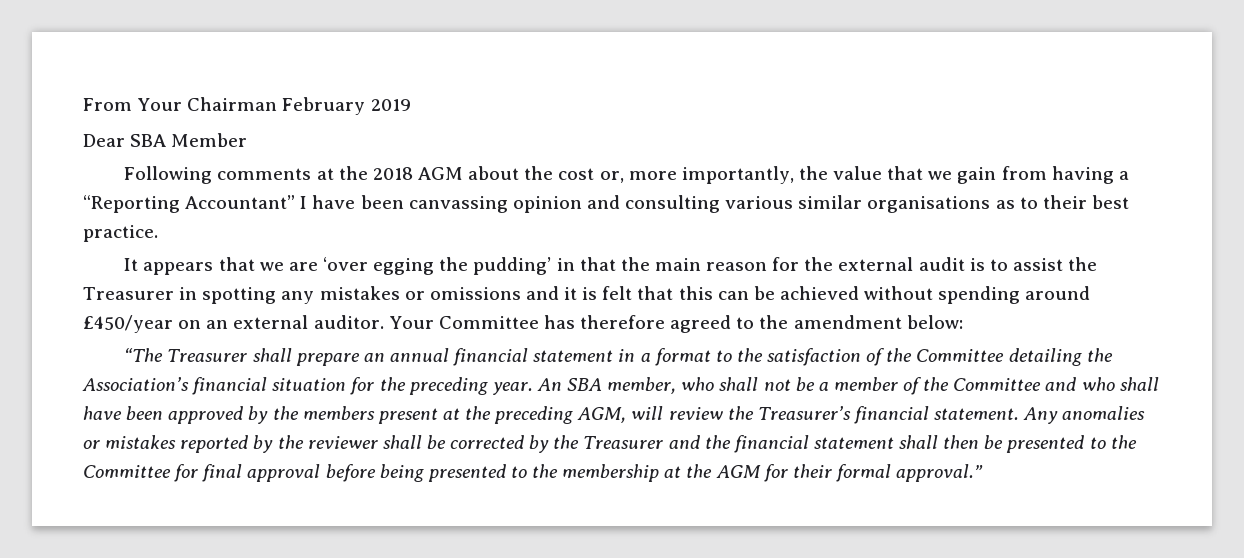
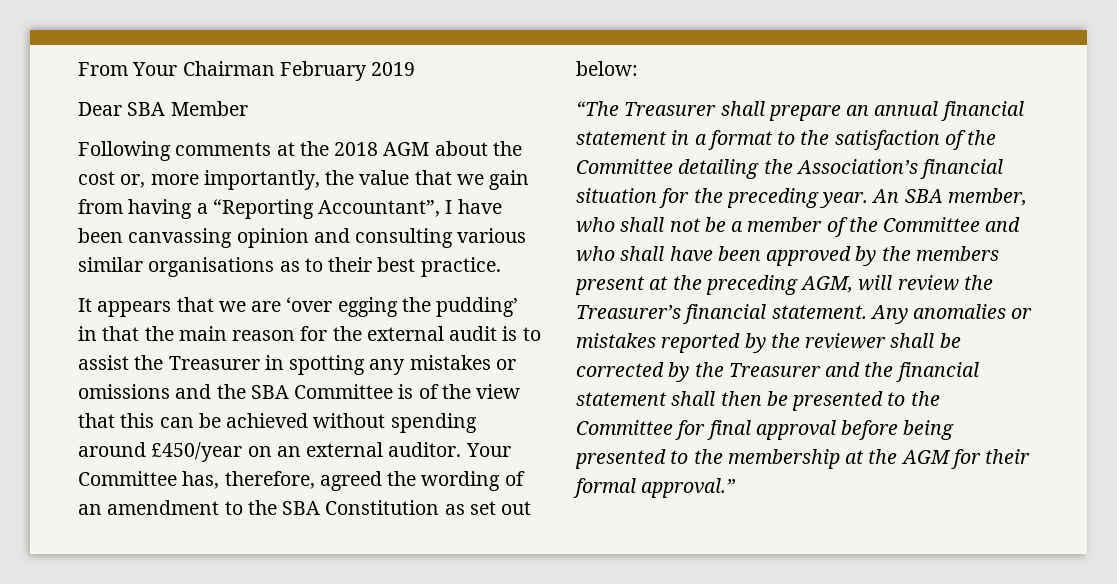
[185,195,296,209] Accountant” -> [318,200,441,217] Accountant”,
[564,286,633,300] it is felt -> [216,384,521,399] the SBA Committee is of the view
[543,315,902,333] has therefore agreed to the amendment -> [182,471,525,491] [78,500,532,515] has, therefore, agreed the wording of an amendment to the SBA Constitution as set out

